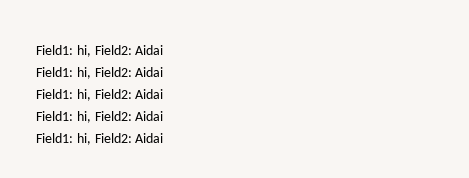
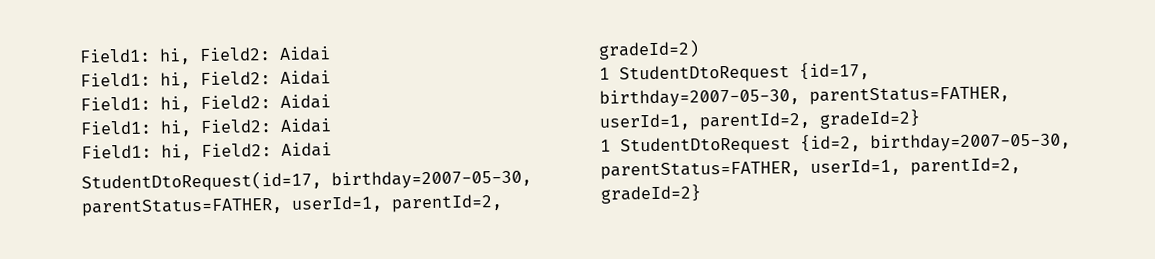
(164, 138) none -> [81,169,532,193] [81,194,503,217] [598,39,700,60] [599,62,870,84] [599,86,1010,108] [599,109,921,131] [600,132,1071,156] [600,157,1021,180] [600,184,701,204] // StudentDtoRequest(id=17, birthday=2007-05-30, parentStatus=FATHER, userId=1, parentId=2, gradeId=2) // 1 StudentDtoRequest {id=17, birthday=2007-05-30, parentStatus=FATHER, userId=1, parentId=2, gradeId=2} // 1 StudentDtoRequest {id=2, birthday=2007-05-30, parentStatus=FATHER, userId=1, parentId=2, gradeId=2}

